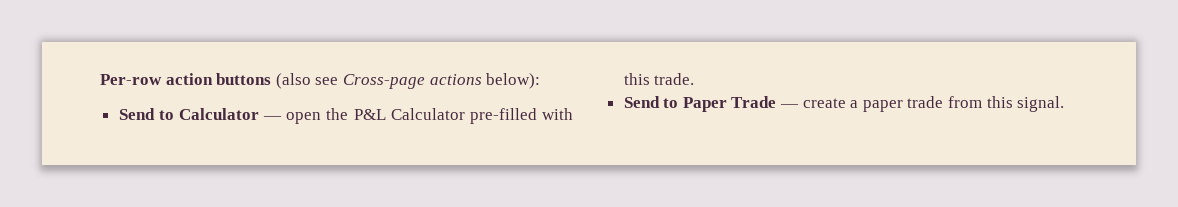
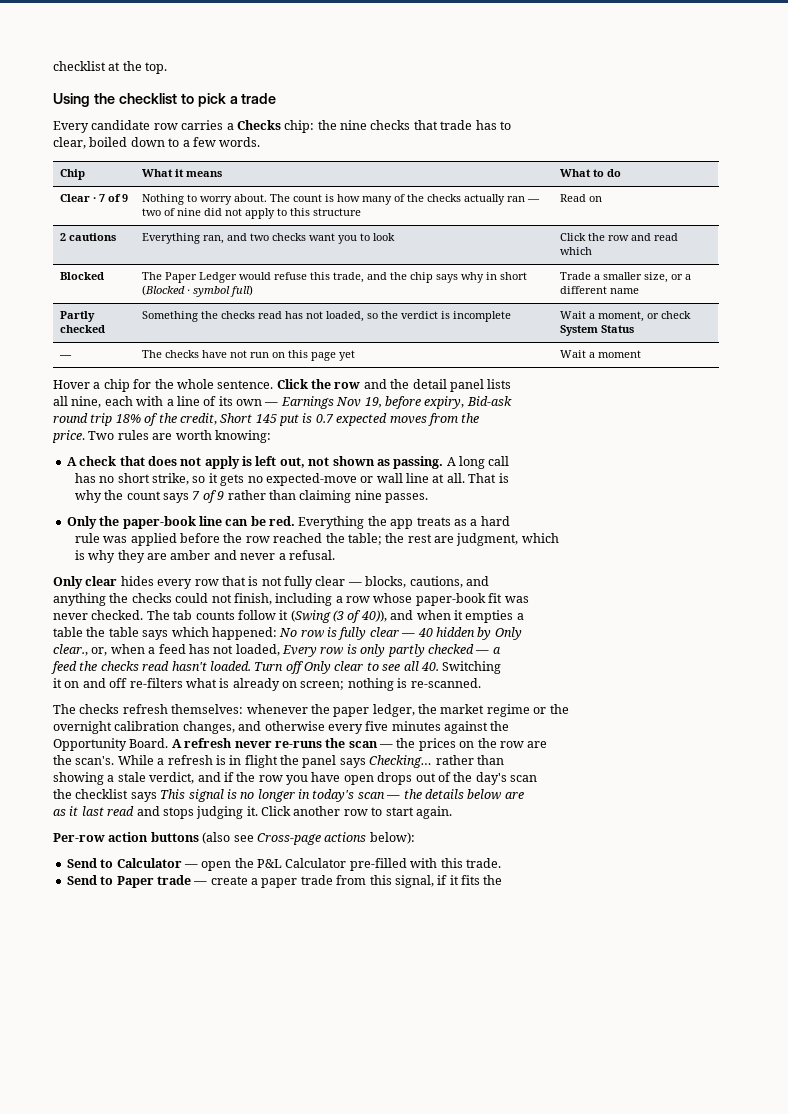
(100, 79) none -> [53,61,168,74] [53,93,277,107] [53,120,511,133] [53,137,261,149] [60,169,86,180] [142,169,223,177] [560,169,622,177] [60,194,129,202] [142,194,541,205] [142,208,362,219] [560,194,603,202] [60,233,117,241] [142,233,396,244] [560,233,679,241] [560,247,593,255] [60,272,105,280] [142,272,528,283] [142,285,254,297] [560,272,692,283] [560,286,640,294] [60,311,96,322] [60,325,106,333] [142,311,512,322] [560,311,692,322] [560,325,635,336] [59,355,73,358] [142,350,356,361] [560,350,642,358] [53,379,512,392] [53,396,512,409] [53,413,480,426] [52,430,271,443] [66,456,510,469] [74,473,509,486] [74,490,429,503] [66,516,510,529] [74,533,559,546] [74,550,335,563] [53,576,489,589] [53,593,529,606] [53,610,524,623] [53,627,522,640] [53,644,501,657] [51,661,502,674] [53,678,481,691] [53,704,569,717] [53,721,510,734] [53,738,548,751] [53,755,504,768] [53,772,537,785] [53,789,524,802] [53,806,452,819] checklist at the top. // Using the checklist to pick a trade // Every candidate row carries a Checks chip: the nine checks that trade has to // clear, boiled down to a few words. // Chip | What it means | What to do // Clear · 7 of 9 | Nothing to worry about. The count is how many of the checks actually ran — two of nine did not apply to this structure | Read on // 2 cautions | Everything ran, and two checks want you to look | Click the row and read which // Blocked | The Paper Ledger would refuse this trade, and the chip says why in short (Blocked · symbol full) | Trade a smaller size, or a different name // Partly checked | Something the checks read has not loaded, so the verdict is incomplete | Wait a moment, or check System Status // — | The checks have not run on this page yet | Wait a moment // Hover a chip for the whole sentence. Click the row and the detail panel lists // all nine, each with a line of its own — Earnings Nov 19, before expiry, Bid-ask // round trip 18% of the credit, Short 145 put is 0.7 expected moves from the // price. Two rules are worth knowing: // A check that does not apply is left out, not shown as passing. A long call // has no short strike, so it gets no expected-move or wall line at all. That is // why the count says 7 of 9 rather than claiming nine passes. // Only the paper-book line can be red. Everything the app treats as a hard // rule was applied before the row reached the table; the rest are judgment, which // is why they are amber and never a refusal. // Only clear hides every row that is not fully clear — blocks, cautions, and // anything the checks could not finish, including a row whose paper-book fit was // never checked. The tab counts follow it (Swing (3 of 40)), and when it empties a // table the table says which happened: No row is fully clear — 40 hidden by Only // clear., or, when a feed has not loaded, Every row is only partly checked — a // feed the checks read hasn't loaded. Turn off Only clear to see all 40. Switching // it on and off re-filters what is already on screen; nothing is re-scanned. // The checks refresh themselves: whenever the paper ledger, the market regime or the // overnight calibration changes, and otherwise every five minutes against the // Opportunity Board. A refresh never re-runs the scan — the prices on the row are // the scan's. While a refresh is in flight the panel says Checking… rather than // showing a stale verdict, and if the row you have open drops out of the day's scan // the checklist says This signal is no longer in today's scan — the details below are // as it last read and stops judging it. Click another row to start again. //
[731,96,777,108] Trade -> [156,875,191,885] trade
[1017,96,1065,112] signal. -> [394,875,503,888] signal, if it fits the

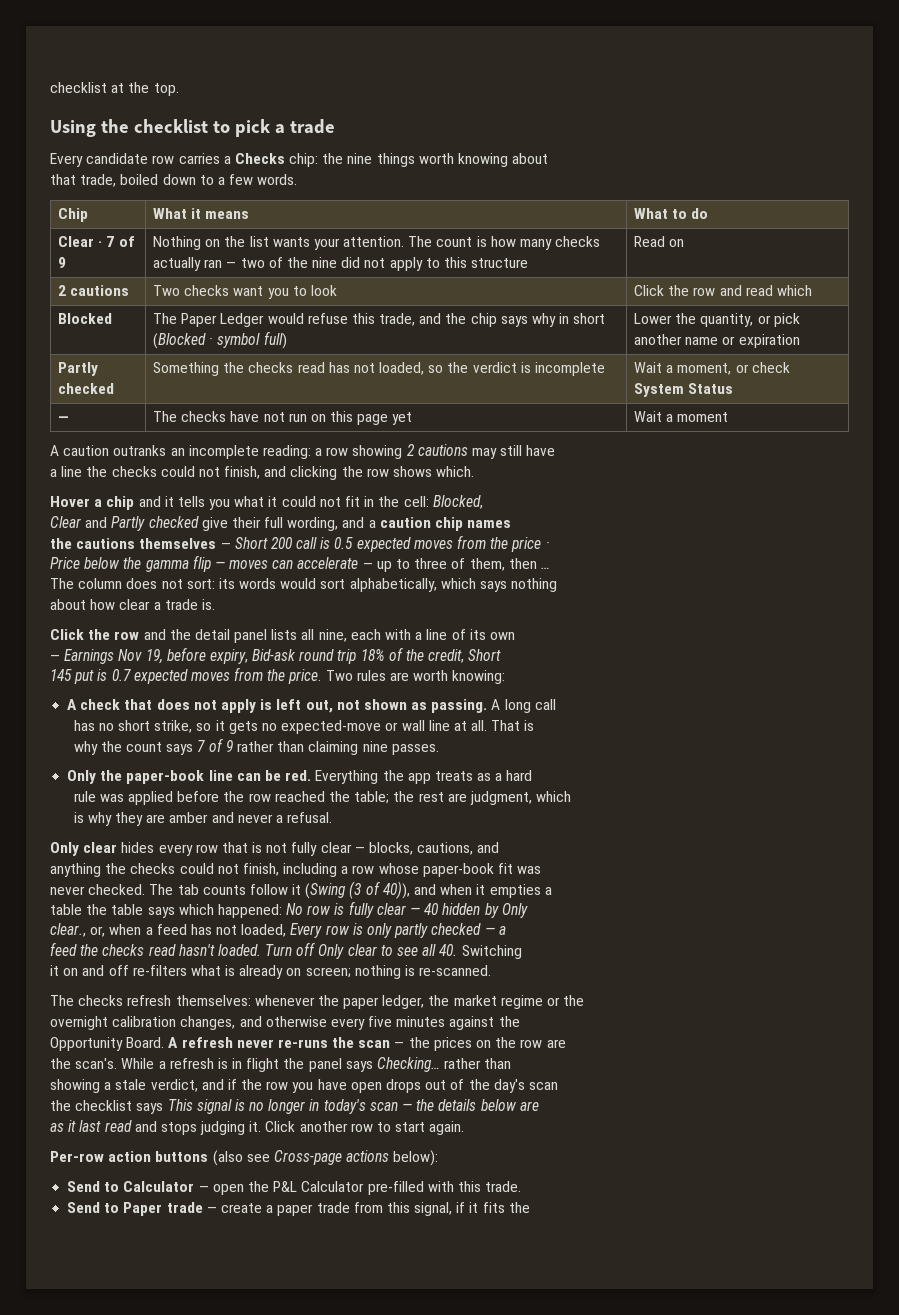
[370,120,511,130] [53,137,86,149] checks that trade has to // clear, -> [376,153,549,167] [50,174,117,187] things worth knowing about // that trade,
[187,194,268,205] to worry about. -> [205,236,405,250] on the list wants your attention.
[394,194,425,202] of the -> (553, 244) none
(176, 212) none -> [286,257,308,268] the
[142,233,270,244] Everything ran, and two -> [152,285,180,296] Two
[560,272,692,283] [560,286,608,294] Trade a smaller size, or a different -> [633,313,800,327] [633,334,682,345] Lower the quantity, or pick another
(640, 291) none -> [722,334,800,348] or expiration
[53,379,274,392] Hover a chip for the whole sentence. -> [50,444,556,459] [50,466,475,480] [50,495,483,510] [50,516,512,531] [50,535,550,552] [50,555,550,572] [50,578,558,592] [50,599,215,610] A caution outranks an incomplete reading: a row showing 2 cautions may still have // a line the checks could not finish, and clicking the row shows which. // Hover a chip and it tells you what it could not fit in the cell: Blocked, // Clear and Partly checked give their full wording, and a caution chip names // the cautions themselves — Short 200 call is 0.5 expected moves from the price · // Price below the gamma flip — moves can accelerate — up to three of them, then … // The column does not sort: its words would sort alphabetically, which says nothing // about how clear a trade is. //
(512, 384) // -> (298, 634) none
(262, 402) none -> (515, 636) //
(512, 401) // -> (297, 655) none
(253, 418) none -> (502, 655) //
(480, 418) // -> (286, 675) none

